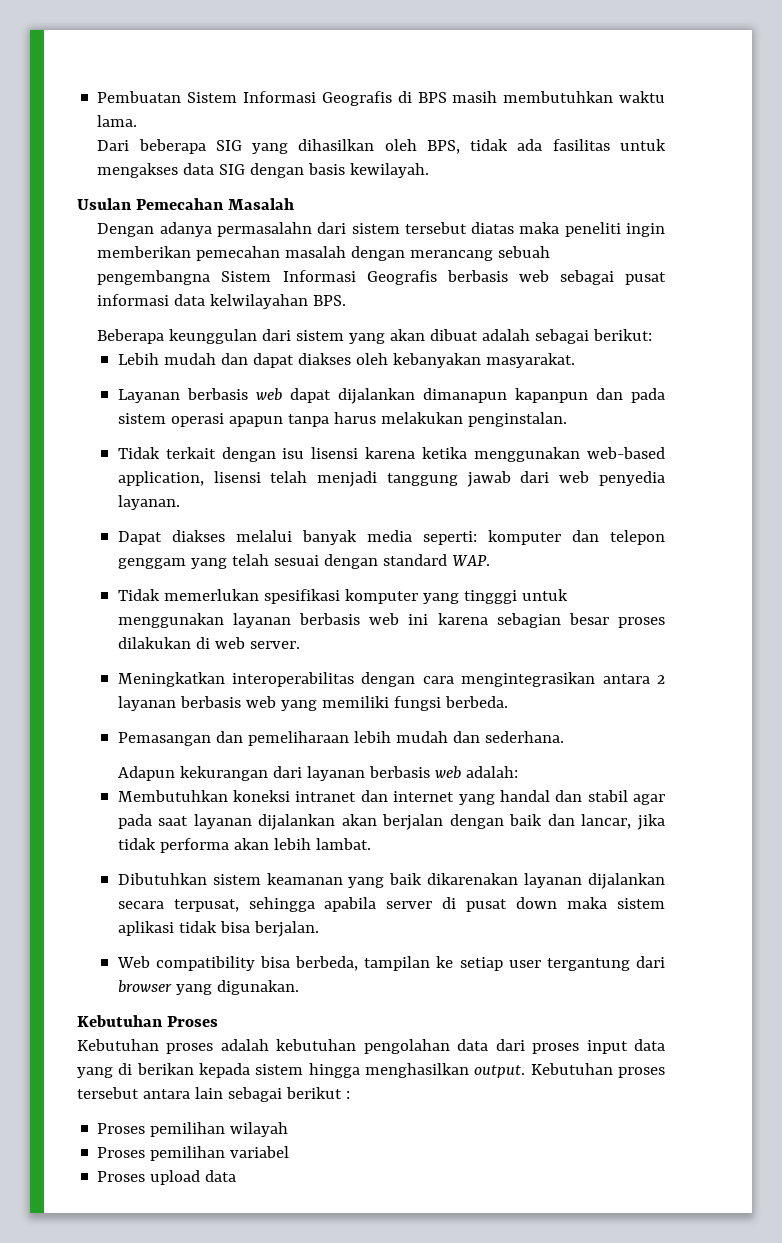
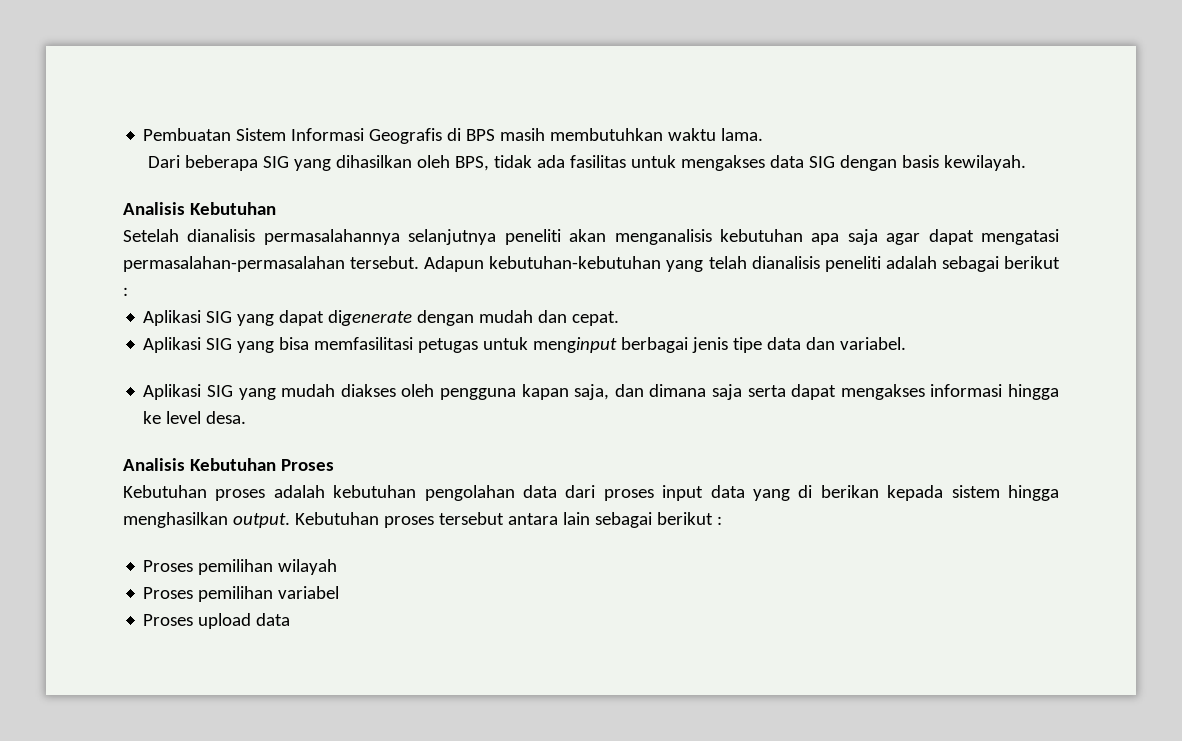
[77,198,294,210] [97,222,666,237] [97,246,551,261] [97,270,666,285] [97,294,347,309] [97,329,653,344] [117,353,575,368] [117,388,665,404] [117,412,567,427] [117,447,665,462] [117,471,665,487] [117,495,180,510] [117,530,665,545] [117,554,490,569] [117,589,568,604] [117,613,665,628] [117,637,300,649] [117,672,666,687] [117,696,508,711] [117,731,564,746] [117,766,518,781] [117,790,665,805] [117,814,665,830] [117,838,371,853] [117,873,665,889] [117,897,665,912] [117,921,319,937] [116,956,665,971] [117,980,299,995] Usulan Pemecahan Masalah // Dengan adanya permasalahn dari sistem tersebut diatas maka peneliti ingin memberikan pemecahan masalah dengan merancang sebuah pengembangna Sistem Informasi Geografis berbasis web sebagai pusat informasi data kelwilayahan BPS. // Beberapa keunggulan dari sistem yang akan dibuat adalah sebagai berikut: // Lebih mudah dan dapat diakses oleh kebanyakan masyarakat. // Layanan berbasis web dapat dijalankan dimanapun kapanpun dan pada sistem operasi apapun tanpa harus melakukan penginstalan. // Tidak terkait dengan isu lisensi karena ketika menggunakan web-based application, lisensi telah menjadi tanggung jawab dari web penyedia layanan. // Dapat diakses melalui banyak media seperti: komputer dan telepon genggam yang telah sesuai dengan standard WAP. // Tidak memerlukan spesifikasi komputer yang tingggi untuk menggunakan layanan berbasis web ini karena sebagian besar proses dilakukan di web server. // Meningkatkan interoperabilitas dengan cara mengintegrasikan antara 2 layanan berbasis web yang memiliki fungsi berbeda. // Pemasangan dan pemeliharaan lebih mudah dan sederhana. // Adapun kekurangan dari layanan berbasis web adalah: // Membutuhkan koneksi intranet dan internet yang handal dan stabil agar pada saat layanan dijalankan akan berjalan dengan baik dan lancar, jika tidak performa akan lebih lambat. // Dibutuhkan sistem keamanan yang baik dikarenakan layanan dijalankan secara terpusat, sehingga apabila server di pusat down maka sistem aplikasi tidak bisa berjalan. // Web compatibility bisa berbeda, tampilan ke setiap user tergantung dari browser yang digunakan. // -> [123,202,276,215] [123,229,1059,245] [123,256,1061,272] [123,287,128,296] [143,310,620,326] [143,337,907,353] [143,384,1059,400] [143,411,247,424] [123,458,185,471] Analisis Kebutuhan // Setelah dianalisis permasalahannya selanjutnya peneliti akan menganalisis kebutuhan apa saja agar dapat mengatasi permasalahan-permasalahan tersebut. Adapun kebutuhan-kebutuhan yang telah dianalisis peneliti adalah sebagai berikut : // Aplikasi SIG yang dapat digenerate dengan mudah dan cepat. // Aplikasi SIG yang bisa memfasilitasi petugas untuk menginput berbagai jenis tipe data dan variabel. // Aplikasi SIG yang mudah diakses oleh pengguna kapan saja, dan dimana saja serta dapat mengakses informasi hingga ke level desa. // Analisis

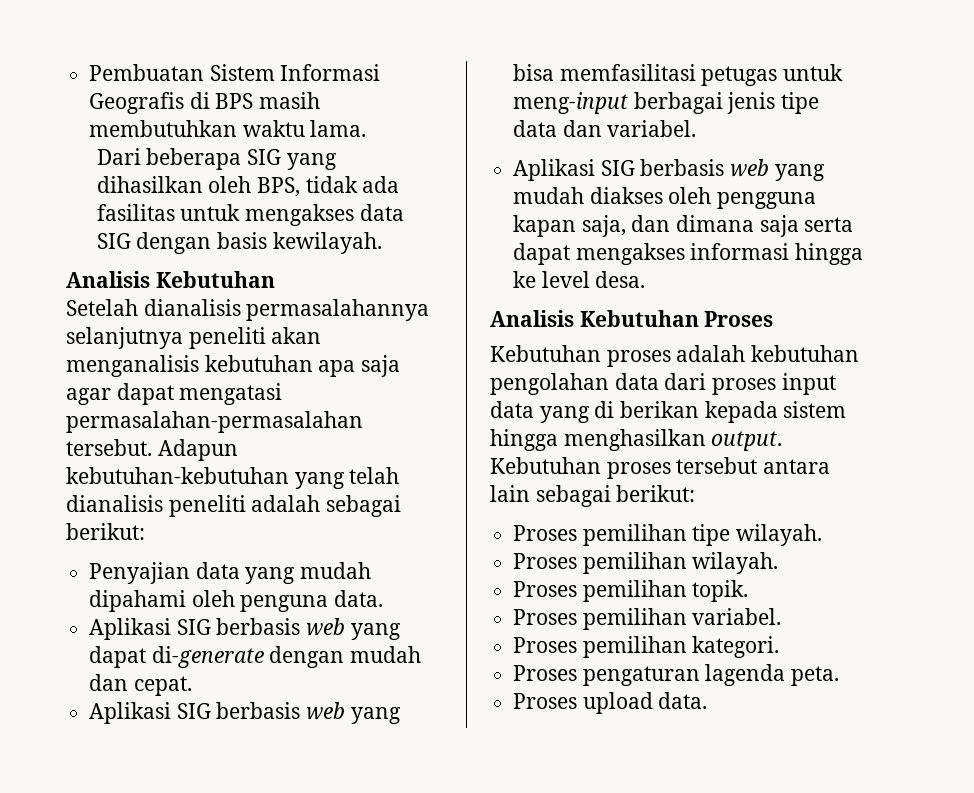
[1004,256,1061,269] [123,287,128,296] [143,310,233,326] berikut : // Aplikasi SIG -> [66,523,145,540] [89,562,372,584] [89,590,384,612] [89,618,346,640] berikut: // Penyajian data yang mudah dipahami oleh penguna data. // Aplikasi SIG berbasis web
[328,310,413,326] digenerate -> [151,646,264,668] di-generate
(233, 344) none -> [216,702,346,720] berbasis web
[533,337,618,353] menginput -> [513,92,629,114] meng-input
(233, 391) none -> [640,159,770,177] berbasis web
[656,512,722,525] [143,559,338,575] [143,586,340,602] berikut : // Proses pemilihan wilayah // Proses pemilihan variabel -> [616,485,696,502] [513,524,823,546] [513,552,779,574] [513,580,749,602] [513,608,782,630] [513,636,780,658] [513,664,840,686] berikut: // Proses pemilihan tipe wilayah. // Proses pemilihan wilayah. // Proses pemilihan topik. // Proses pemilihan variabel. // Proses pemilihan kategori. // Proses pengaturan lagenda peta.
[256,613,291,626] data -> [658,692,708,709] data.

